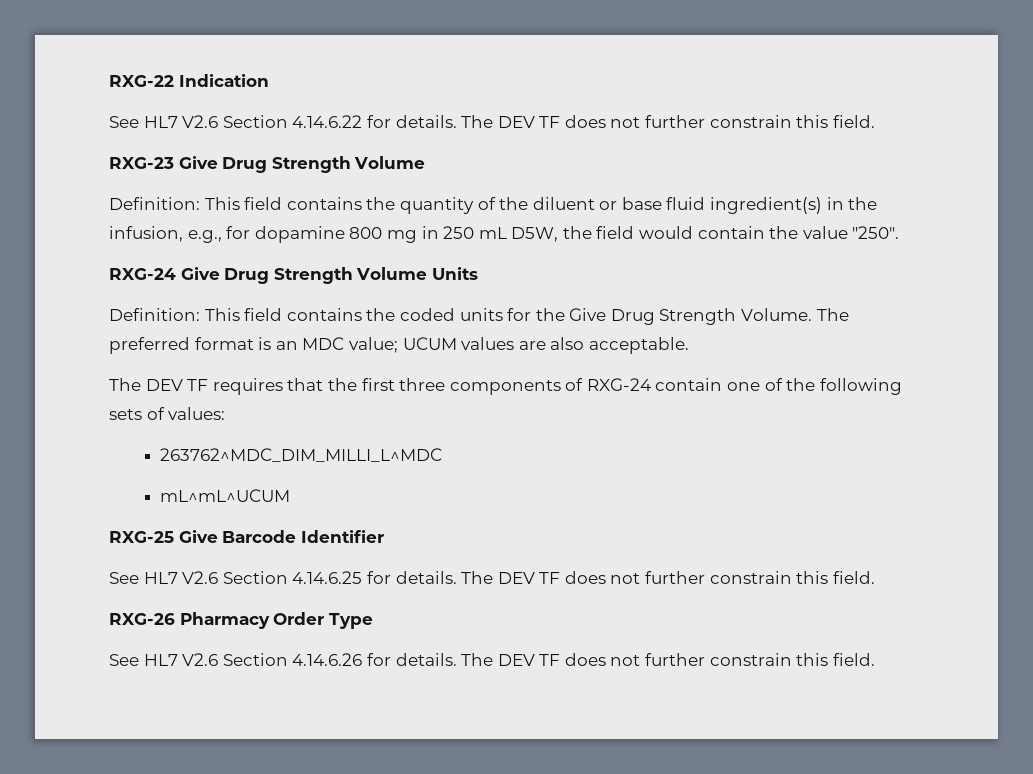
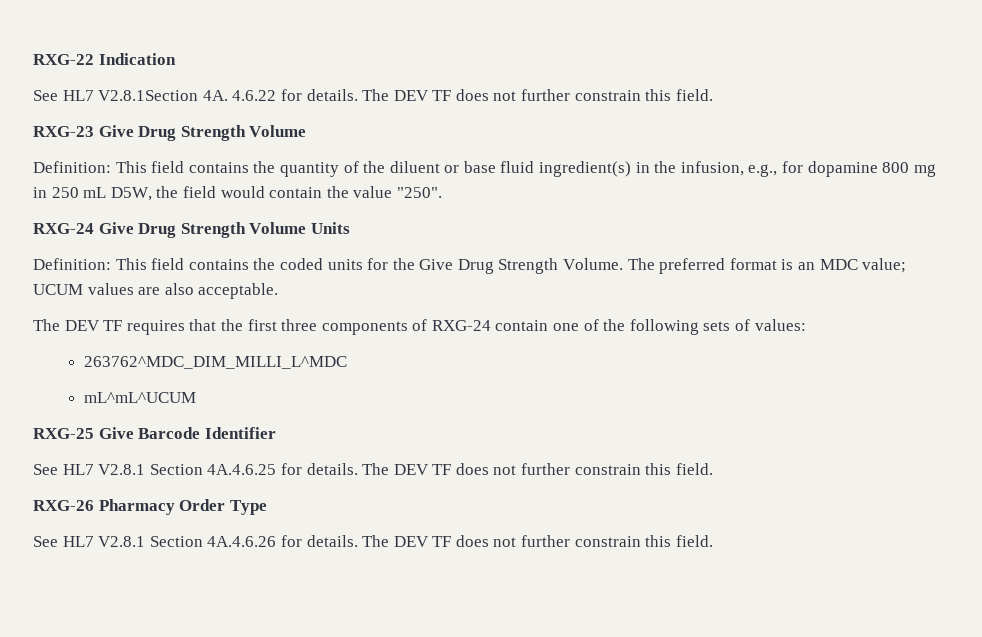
[182,115,363,128] V2.6 Section 4.14.6.22 -> [98,90,277,101] V2.8.1Section 4A. 4.6.22
[182,571,363,584] V2.6 Section 4.14.6.25 -> [98,464,277,475] V2.8.1 Section 4A.4.6.25
[182,653,363,666] V2.6 Section 4.14.6.26 -> [98,536,277,547] V2.8.1 Section 4A.4.6.26

